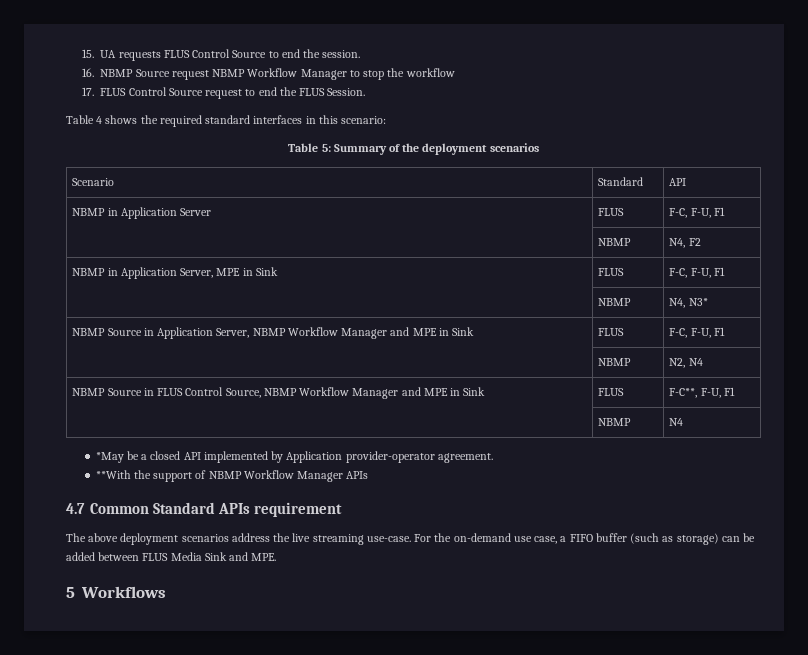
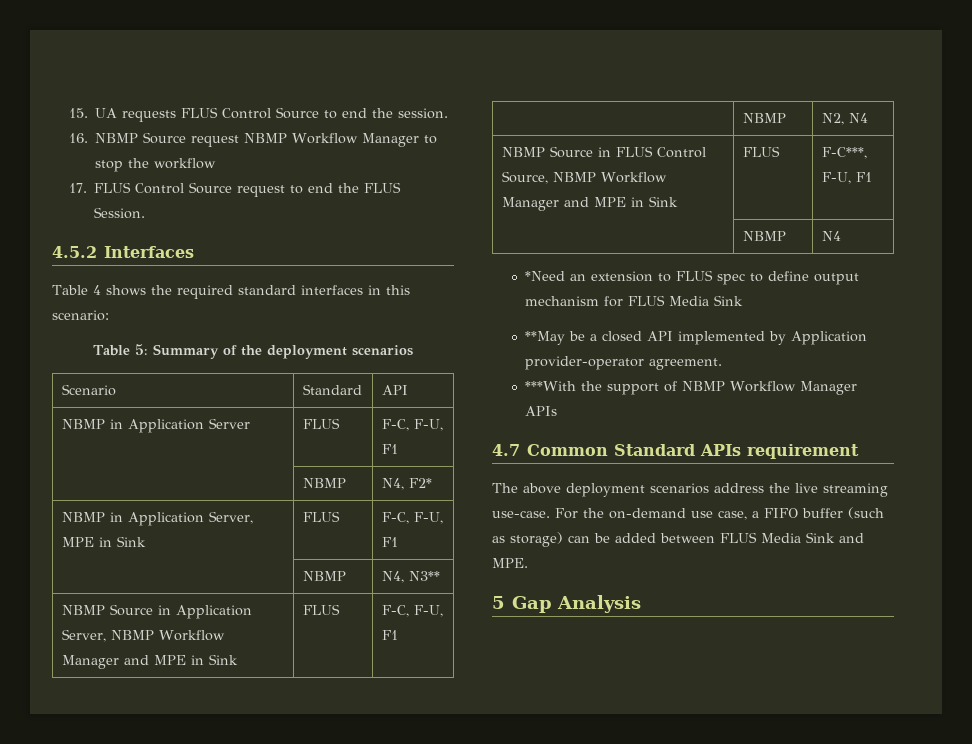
(366, 92) none -> [52,246,195,258] // 4.5.2 Interfaces
[688,238,701,246] F2 -> [408,478,432,488] F2*
[688,298,708,306] N3* -> [408,571,440,581] N3**
[669,388,698,398] F-C**, -> [821,147,867,159] F-C***,
[95,452,124,463] *May -> [525,270,860,285] [525,295,744,307] [525,331,566,345] *Need an extension to FLUS spec to define output mechanism for FLUS Media Sink // **May
[95,470,131,479] **With -> [525,381,577,391] ***With
[81,586,167,598] Workflows -> [512,595,642,613] Gap Analysis

